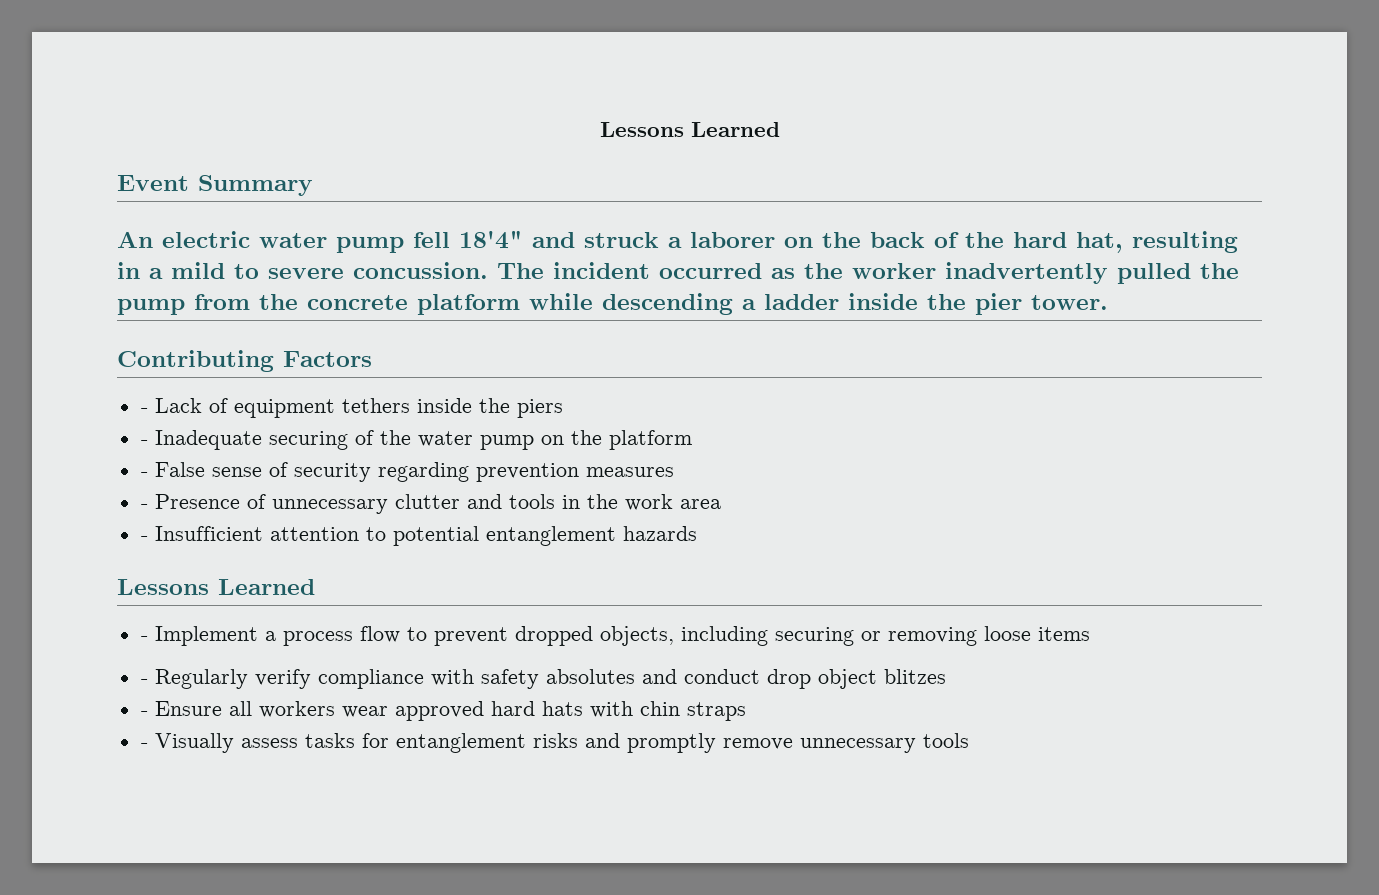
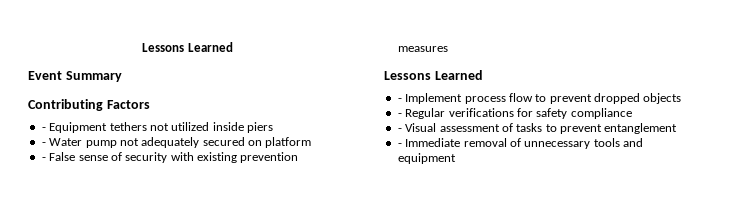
[117,230,1238,253] [117,262,1239,284] [117,293,1108,315] [117,350,372,372] [140,398,563,418] [140,430,602,450] An electric water pump fell 18'4" and struck a laborer on the back of the hard hat, resulting in a mild to severe concussion. The incident occurred as the worker inadvertently pulled the pump from the concrete platform while descending a ladder inside the pier tower. // Contributing Factors // - Lack of equipment tethers inside the piers // - Inadequate securing of the water pump on the -> [28,99,150,111] [41,122,273,133] [41,137,262,148] Contributing Factors // - Equipment tethers not utilized inside piers // - Water pump not adequately secured on
[377,462,469,482] regarding -> [170,152,237,163] with existing
[140,494,721,514] [140,526,697,546] // - Presence of unnecessary clutter and tools in the work area // - Insufficient attention to potential entanglement hazards -> (448, 49) none
[264,631,276,641] a -> (463, 98) none
[599,626,1090,646] [140,669,946,689] [140,701,746,721] [140,733,969,753] objects, including securing or removing loose items // - Regularly verify compliance with safety absolutes and conduct drop object blitzes // - Ensure all workers wear approved hard hats with chin straps // - Visually assess tasks for entanglement risks and promptly remove unnecessary tools -> [643,93,682,104] [397,108,632,119] [397,123,678,134] [397,138,643,149] [397,153,456,164] objects // - Regular verifications for safety compliance // - Visual assessment of tasks to prevent entanglement // - Immediate removal of unnecessary tools and equipment

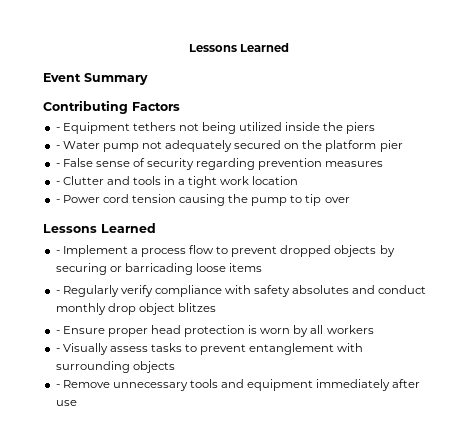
(169, 127) none -> [202,122,237,134] being
(244, 126) none -> [323,122,344,131] the
(262, 143) none -> [302,140,323,149] the
(312, 142) none -> [379,140,403,152] pier
[170,152,237,163] with existing -> [196,158,256,170] regarding
(448, 49) none -> [55,176,299,188] [55,194,350,206] // - Clutter and tools in a tight work location // - Power cord tension causing the pump to tip over
(463, 98) none -> [130,248,138,254] a
[397,108,632,119] [397,123,513,132] // - Regular verifications for safety compliance // - Visual assessment of -> [379,245,395,257] [55,263,263,275] [55,285,427,297] [55,303,216,315] [55,325,374,337] [55,343,148,355] by securing or barricading loose items // - Regularly verify compliance with safety absolutes and conduct monthly drop object blitzes // - Ensure proper head protection is worn by all workers // - Visually assess
[397,138,521,147] // - Immediate removal of -> [337,343,364,352] [55,361,175,373] [55,380,110,388] with surrounding objects // - Remove
(456, 158) none -> [316,379,421,391] [55,400,77,406] immediately after use

